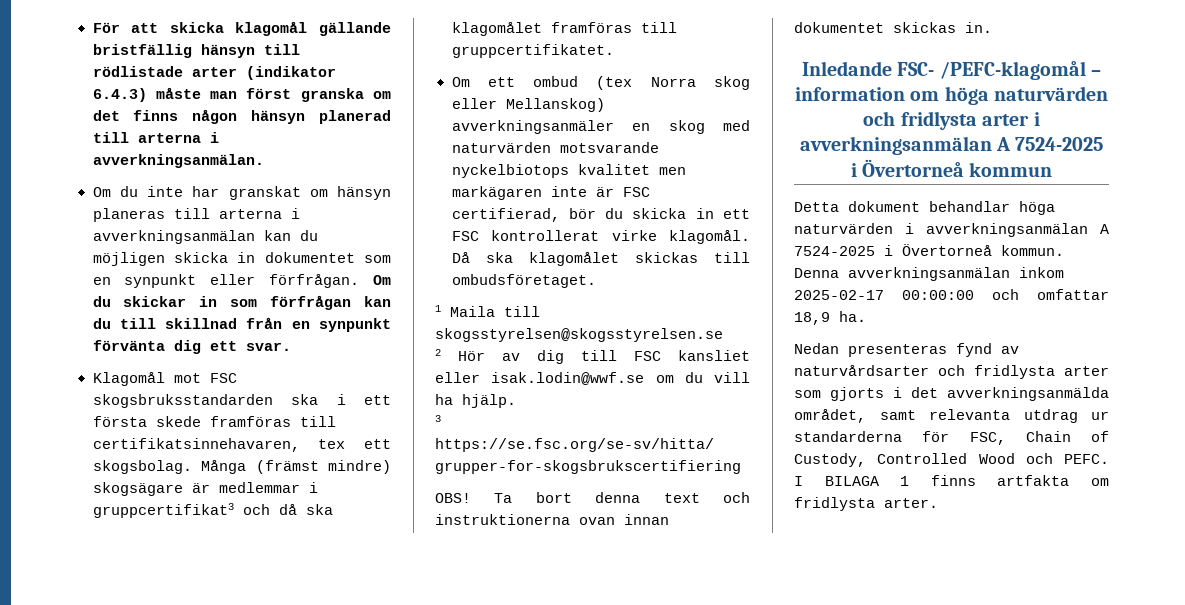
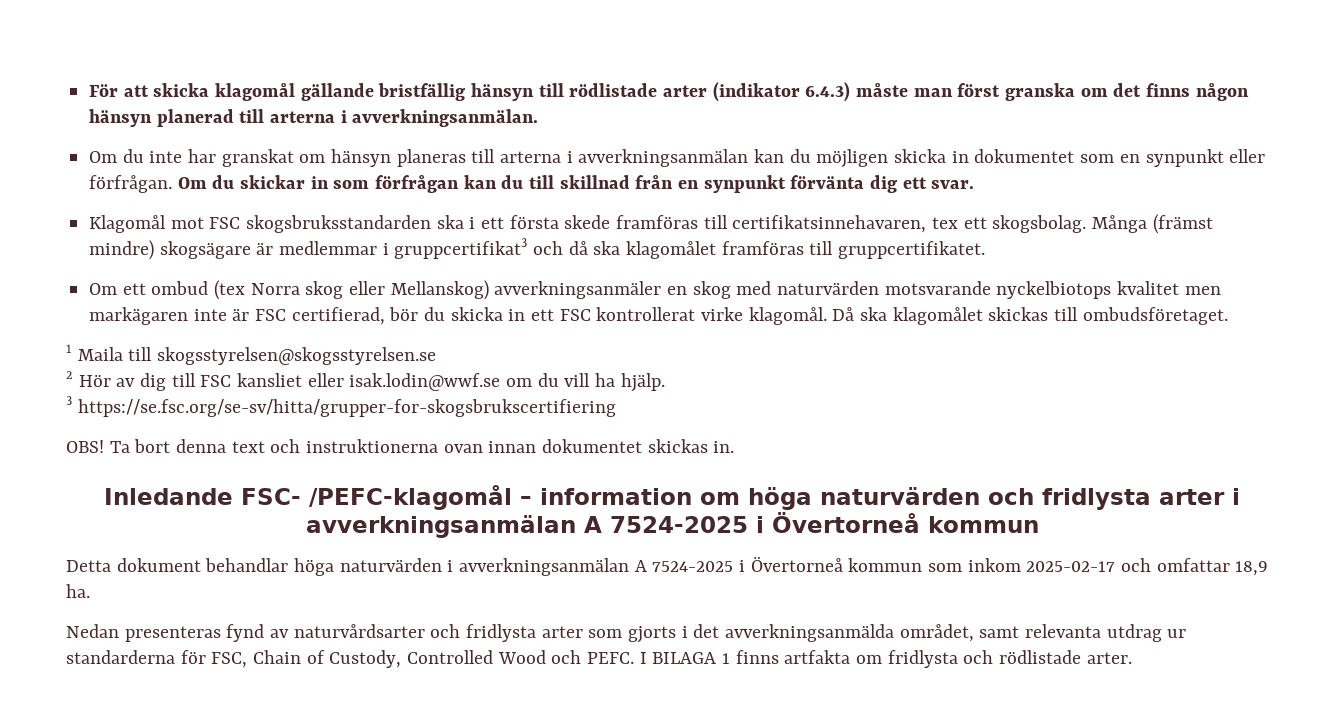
[1001,245,1064,256] [794,267,1010,281] kommun. Denna avverkningsanmälan -> [848,558,963,572] kommun som
[902,290,974,300] 00:00:00 -> (1116, 566) none
(875, 504) none -> [963,650,1082,664] och rödlistade

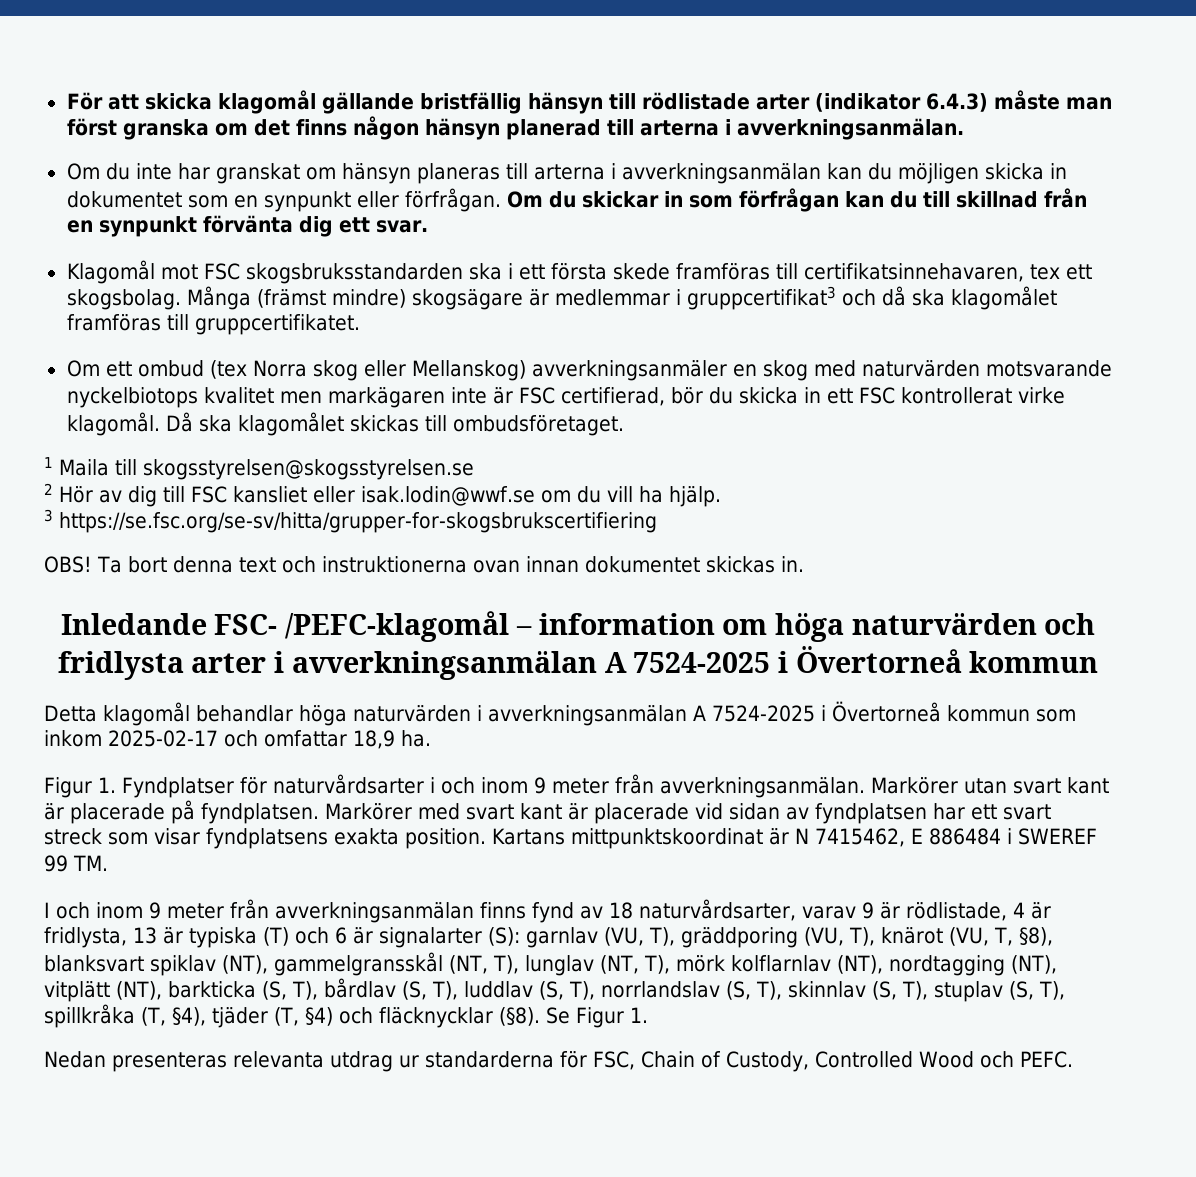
[116,558,201,572] dokument -> [103,702,190,726] klagomål
[66,624,1020,643] Nedan presenteras fynd av naturvårdsarter och fridlysta arter som gjorts i det avverkningsanmälda området, samt -> [44,774,1109,798] [44,800,1051,824] [44,828,1097,849] [44,855,108,872] [44,899,1051,923] [44,927,1053,948] [44,952,1057,976] [44,978,1065,1002] [44,1004,648,1028] [44,1051,227,1072] Figur 1. Fyndplatser för naturvårdsarter i och inom 9 meter från avverkningsanmälan. Markörer utan svart kant är placerade på fyndplatsen. Markörer med svart kant är placerade vid sidan av fyndplatsen har ett svart streck som visar fyndplatsens exakta position. Kartans mittpunktskoordinat är N 7415462, E 886484 i SWEREF 99 TM. // I och inom 9 meter från avverkningsanmälan finns fynd av 18 naturvårdsarter, varav 9 är rödlistade, 4 är fridlysta, 13 är typiska (T) och 6 är signalarter (S): garnlav (VU, T), gräddporing (VU, T), knärot (VU, T, §8), blanksvart spiklav (NT), gammelgransskål (NT, T), lunglav (NT, T), mörk kolflarnlav (NT), nordtagging (NT), vitplätt (NT), barkticka (S, T), bårdlav (S, T), luddlav (S, T), norrlandslav (S, T), skinnlav (S, T), stuplav (S, T), spillkråka (T, §4), tjäder (T, §4) och fläcknycklar (§8). Se Figur 1. // Nedan presenteras
[639,650,1132,668] I BILAGA 1 finns artfakta om fridlysta och rödlistade arter. -> (1073, 1059) none

